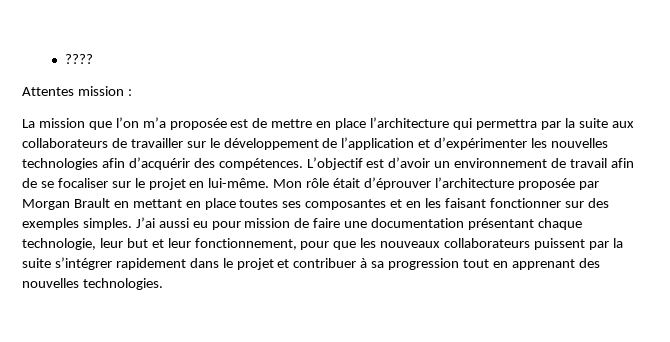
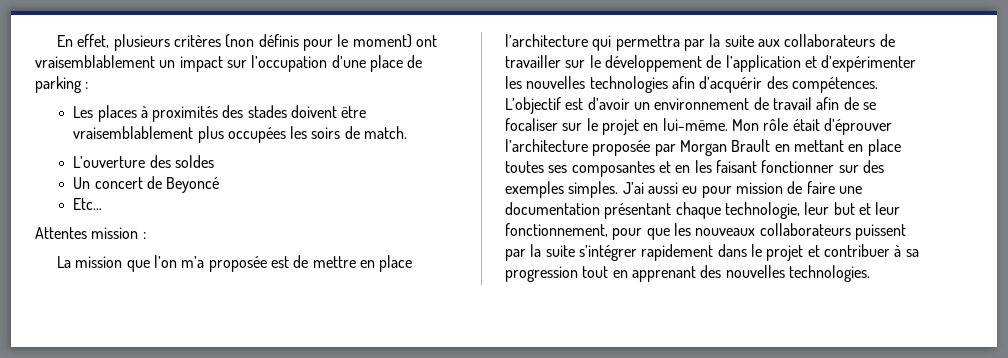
[64,54,93,64] ???? -> [57,34,437,51] [35,55,423,72] [35,76,89,93] [73,105,367,122] [73,126,408,143] [73,155,214,168] [73,176,220,193] [73,198,103,210] En effet, plusieurs critères (non définis pour le moment) ont vraisemblablement un impact sur l’occupation d’une place de parking : // Les places à proximités des stades doivent être vraisemblablement plus occupées les soirs de match. // L’ouverture des soldes // Un concert de Beyoncé // Etc…

